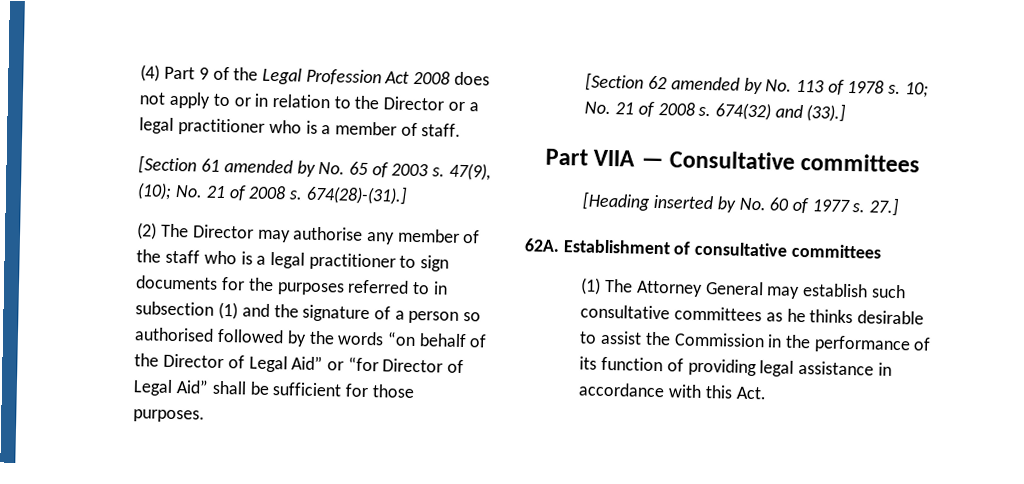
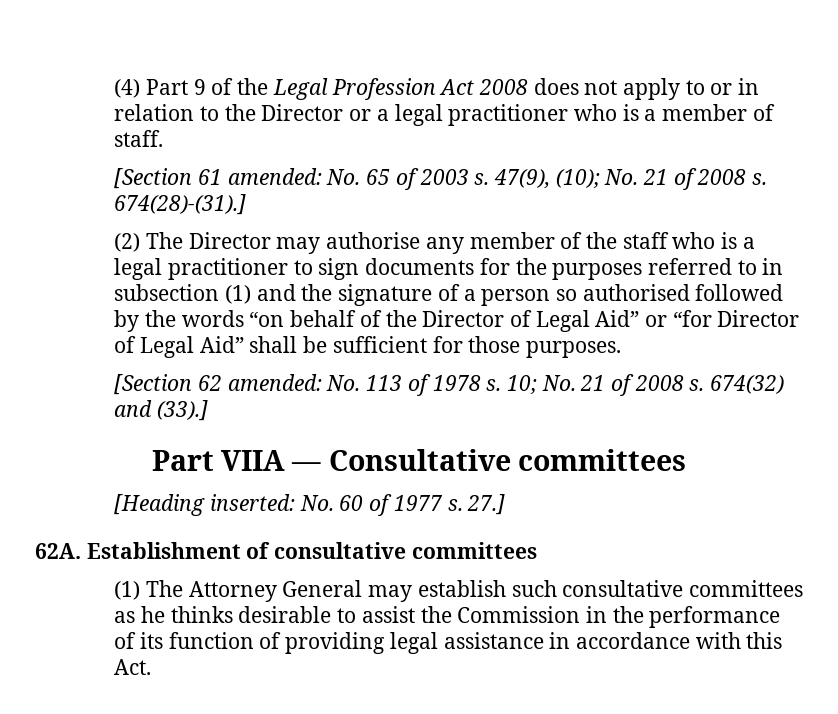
[223,158,316,177] amended by -> [227,168,322,185] amended:
[670,76,763,95] amended by -> [227,374,322,391] amended:
[653,194,736,213] inserted by -> [210,494,296,511] inserted:

